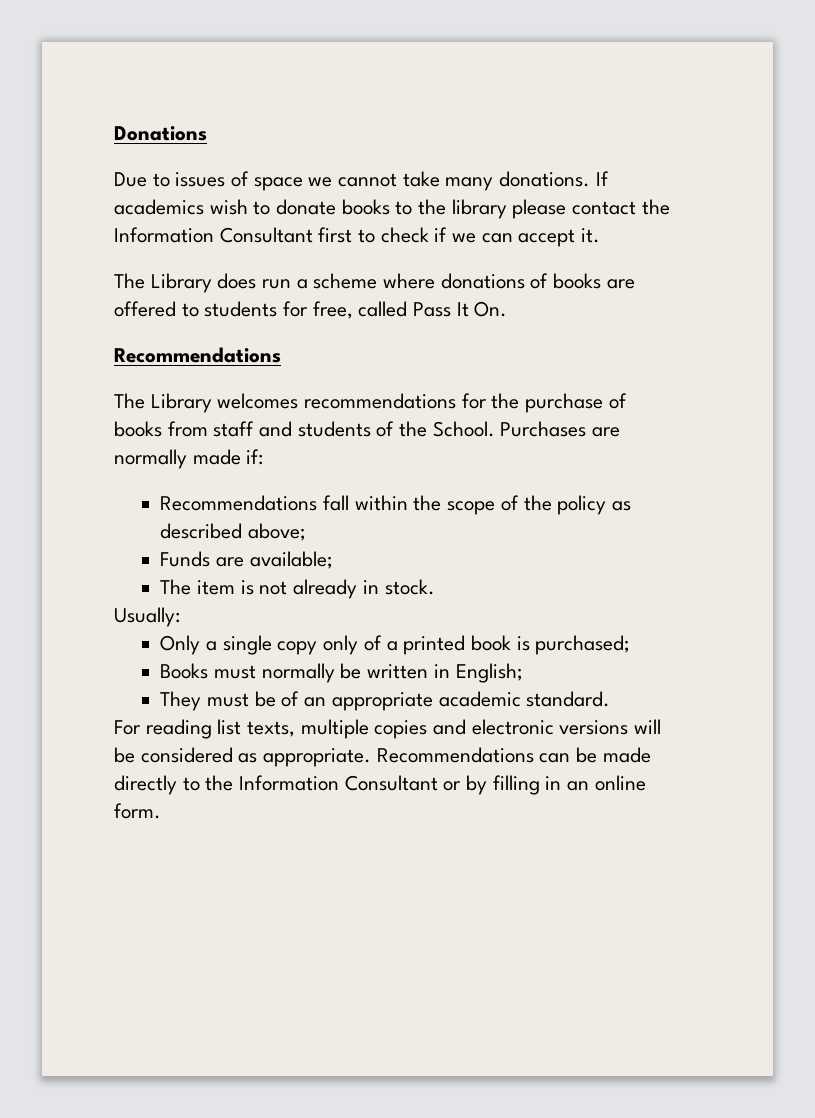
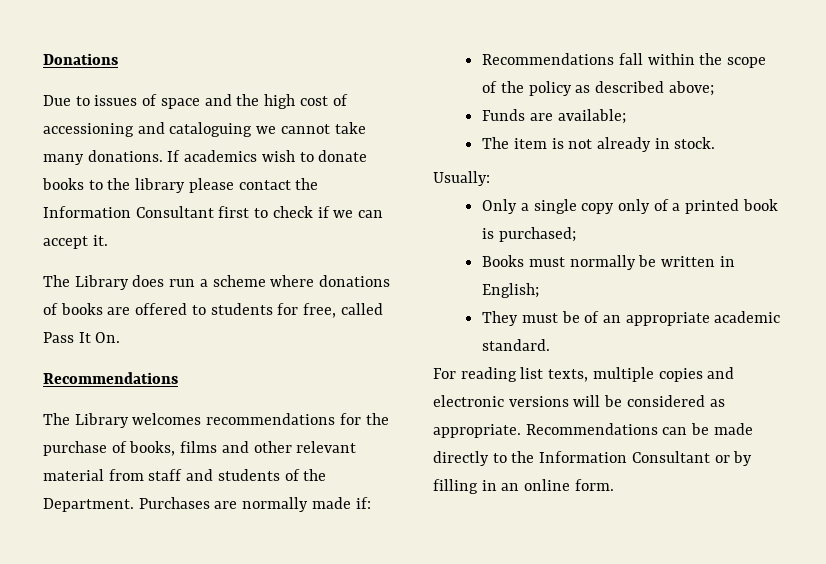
(303, 184) none -> [204,94,348,109] [43,122,253,137] and the high cost of accessioning and cataloguing
[114,421,162,437] books -> [129,441,357,456] [43,469,104,481] books, films and other relevant material
[432,421,495,437] School. -> [43,498,134,512] Department.

